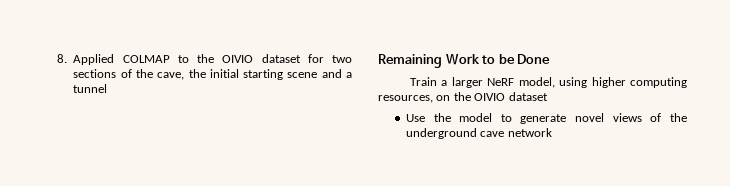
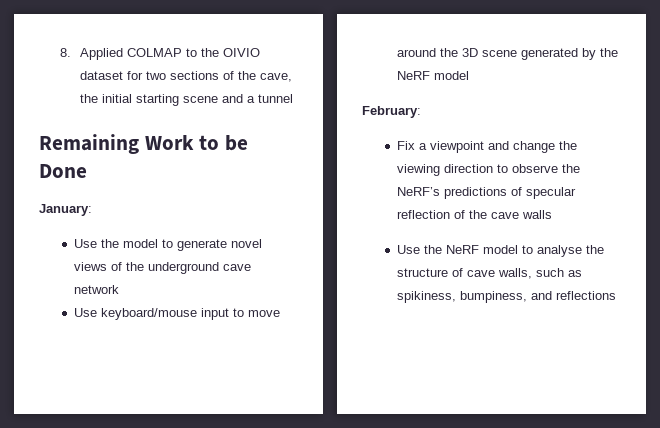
[409,77,687,88] [378,92,548,103] Train a larger NeRF model, using higher computing resources, on the OIVIO dataset -> [39,204,92,216] January:
(552, 132) none -> [74,308,281,320] [397,48,619,60] [397,71,470,80] [362,106,421,118] [397,141,578,153] [397,164,581,176] [397,187,577,199] [397,210,553,219] [397,245,605,257] [397,268,583,279] [397,291,617,303] // Use keyboard/mouse input to move around the 3D scene generated by the NeRF model // February: // Fix a viewpoint and change the viewing direction to observe the NeRF’s predictions of specular reflection of the cave walls // Use the NeRF model to analyse the structure of cave walls, such as spikiness, bumpiness, and reflections

